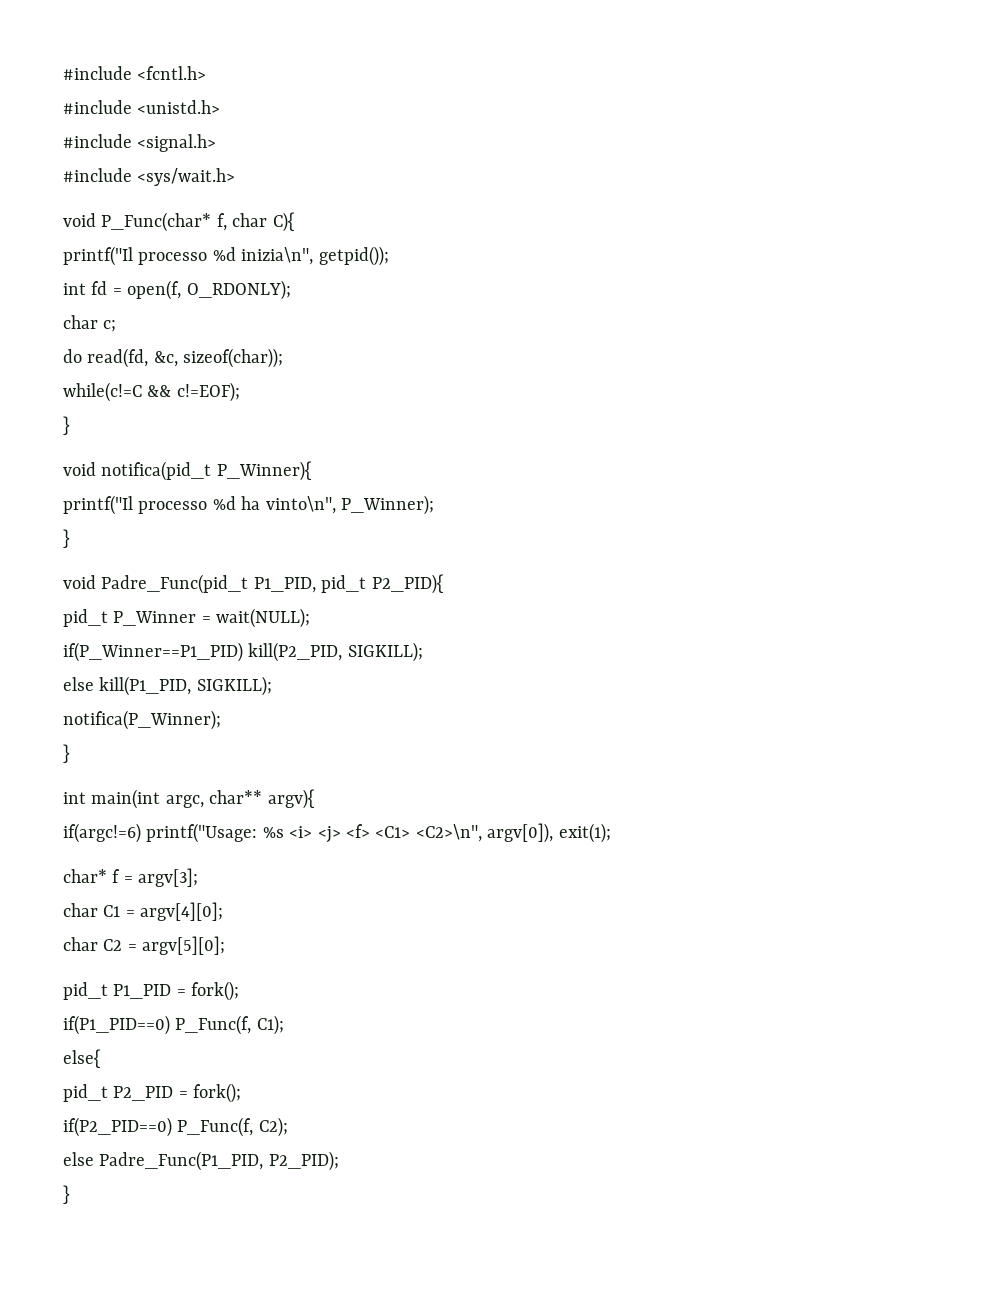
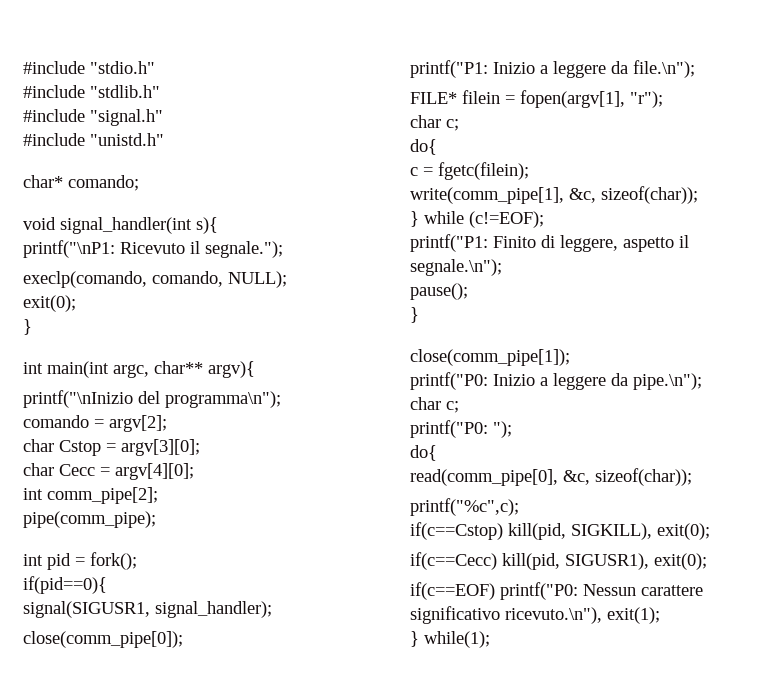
[63,66,207,80] [63,100,221,114] [63,134,217,152] [63,168,236,186] [63,212,295,232] [63,246,389,266] [63,280,291,300] [63,315,117,332] [63,348,284,368] [63,382,240,402] [63,416,70,435] [63,461,312,481] [63,495,434,515] [63,529,70,548] [63,574,444,594] [63,608,311,628] [63,642,423,662] [63,676,272,696] [63,710,221,730] #include <fcntl.h> // #include <unistd.h> // #include <signal.h> // #include <sys/wait.h> // void P_Func(char* f, char C){ // printf("Il processo %d inizia\n", getpid()); // int fd = open(f, O_RDONLY); // char c; // do read(fd, &c, sizeof(char)); // while(c!=C && c!=EOF); // } // void notifica(pid_t P_Winner){ // printf("Il processo %d ha vinto\n", P_Winner); // } // void Padre_Func(pid_t P1_PID, pid_t P2_PID){ // pid_t P_Winner = wait(NULL); // if(P_Winner==P1_PID) kill(P2_PID, SIGKILL); // else kill(P1_PID, SIGKILL); // notifica(P_Winner); -> [23,61,155,74] [23,85,160,98] [23,109,163,126] [23,133,164,146] [23,175,139,191] [23,217,218,234] [23,240,283,258] [23,271,287,288] [23,295,76,312] #include "stdio.h" // #include "stdlib.h" // #include "signal.h" // #include "unistd.h" // char* comando; // void signal_handler(int s){ // printf("\nP1: Ricevuto il segnale."); // execlp(comando, comando, NULL); // exit(0);
[63,823,611,843] [63,868,199,887] [63,902,224,921] [63,936,226,955] [63,981,240,1001] [63,1015,284,1035] [63,1049,101,1068] [63,1083,242,1103] [63,1117,288,1137] [63,1151,339,1171] [63,1185,70,1204] if(argc!=6) printf("Usage: %s <i> <j> <f> <C1> <C2>\n", argv[0]), exit(1); // char* f = argv[3]; // char C1 = argv[4][0]; // char C2 = argv[5][0]; // pid_t P1_PID = fork(); // if(P1_PID==0) P_Func(f, C1); // else{ // pid_t P2_PID = fork(); // if(P2_PID==0) P_Func(f, C2); // else Padre_Func(P1_PID, P2_PID); // } -> [23,390,281,408] [23,415,167,432] [23,439,200,456] [23,463,194,480] [23,487,158,504] [23,511,156,528] [23,552,137,570] [23,576,107,594] [23,601,272,618] [23,631,183,648] [410,60,695,78] [410,90,663,108] [410,115,459,131] [410,139,437,155] [410,162,529,180] [410,186,698,204] [410,211,544,228] [410,234,689,252] [410,259,502,276] [410,283,468,300] [410,307,419,323] [410,349,570,366] [410,372,702,390] [410,397,459,413] [410,420,512,438] [410,445,437,461] [410,468,692,486] [410,498,519,516] [410,522,710,540] [410,552,707,570] [410,582,703,600] [410,606,660,624] [410,631,490,648] printf("\nInizio del programma\n"); // comando = argv[2]; // char Cstop = argv[3][0]; // char Cecc = argv[4][0]; // int comm_pipe[2]; // pipe(comm_pipe); // int pid = fork(); // if(pid==0){ // signal(SIGUSR1, signal_handler); // close(comm_pipe[0]); // printf("P1: Inizio a leggere da file.\n"); // FILE* filein = fopen(argv[1], "r"); // char c; // do{ // c = fgetc(filein); // write(comm_pipe[1], &c, sizeof(char)); // } while (c!=EOF); // printf("P1: Finito di leggere, aspetto il segnale.\n"); // pause(); // } // close(comm_pipe[1]); // printf("P0: Inizio a leggere da pipe.\n"); // char c; // printf("P0: "); // do{ // read(comm_pipe[0], &c, sizeof(char)); // printf("%c",c); // if(c==Cstop) kill(pid, SIGKILL), exit(0); // if(c==Cecc) kill(pid, SIGUSR1), exit(0); // if(c==EOF) printf("P0: Nessun carattere significativo ricevuto.\n"), exit(1); // } while(1);

